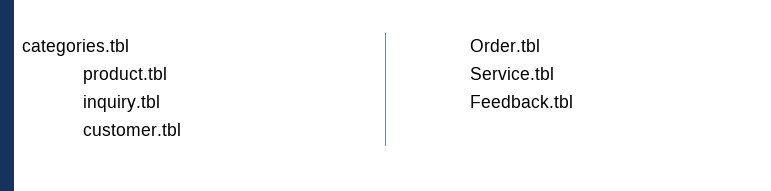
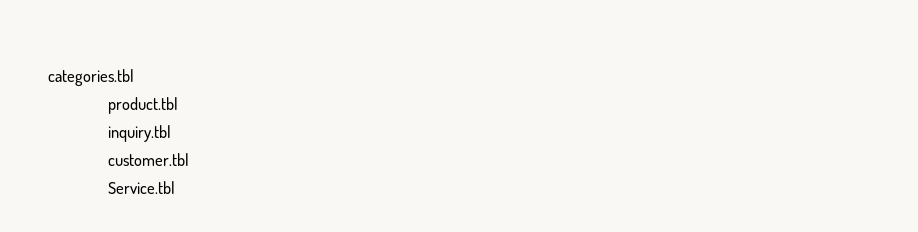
[469,39,540,52] // Order.tbl -> (189, 159) none
[469,95,573,108] // Feedback.tbl -> (175, 187) none

